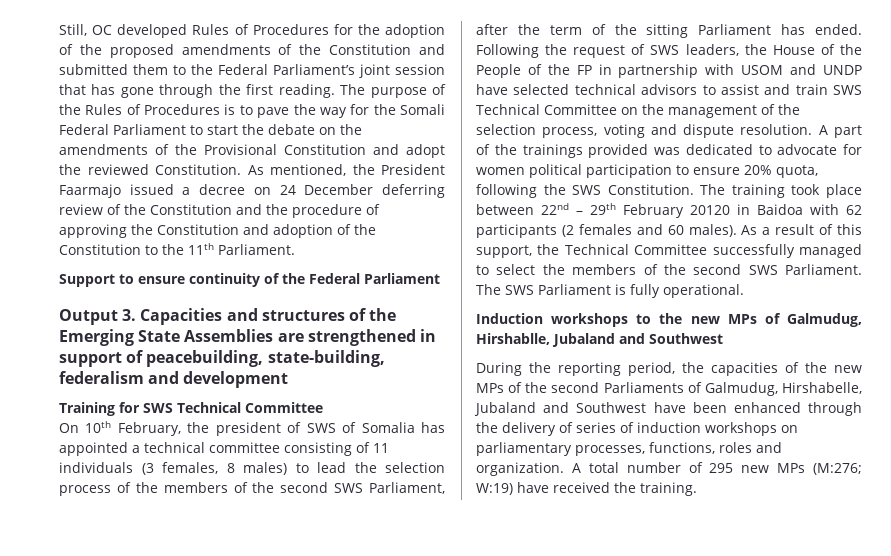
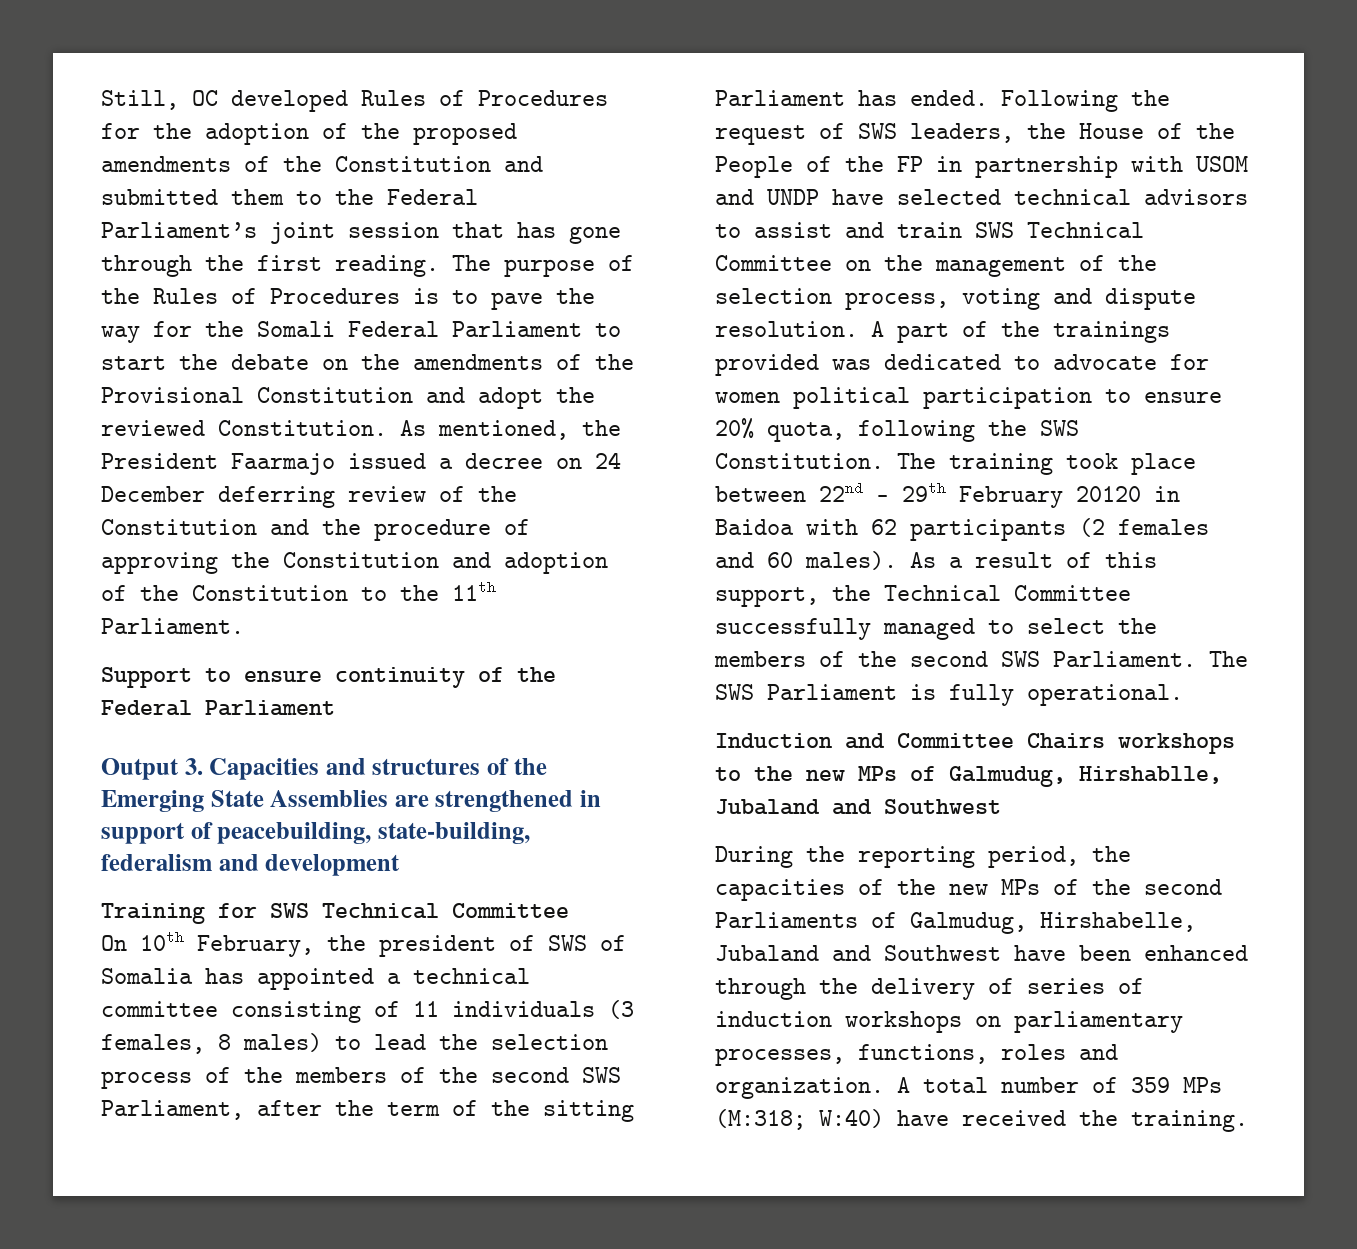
(543, 318) none -> [845,733,1105,749] and Committee Chairs
[709,463,862,475] [476,483,513,495] 295 new MPs (M:276; W:19) -> [1131,1077,1222,1093] [715,1109,884,1130] 359 MPs (M:318; W:40)

